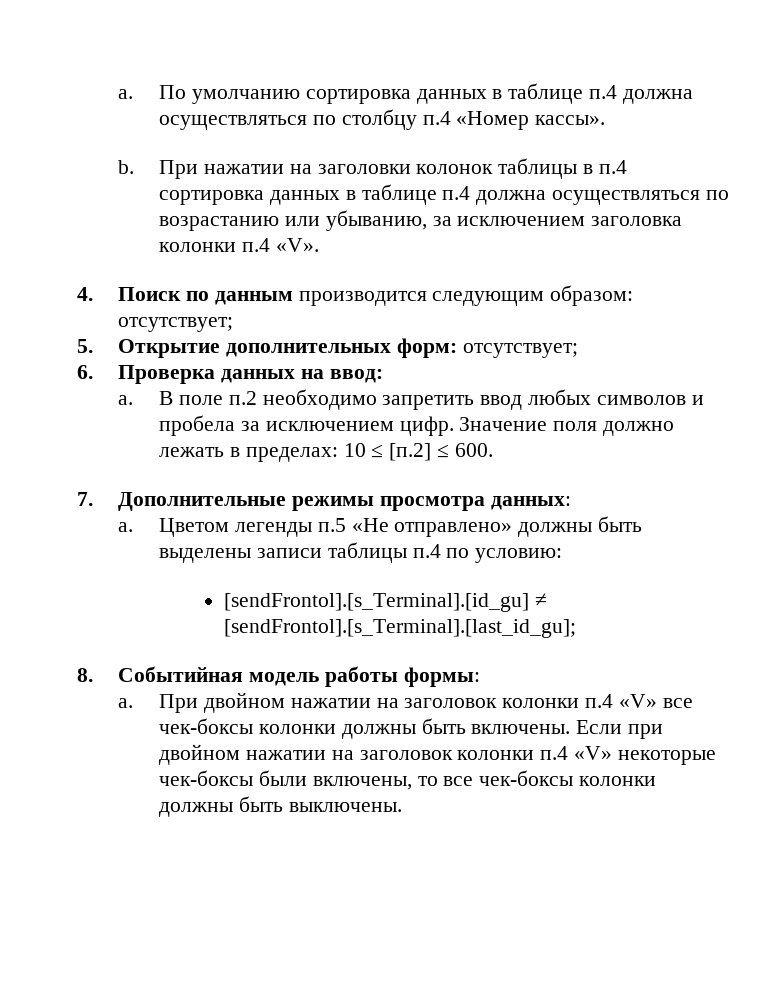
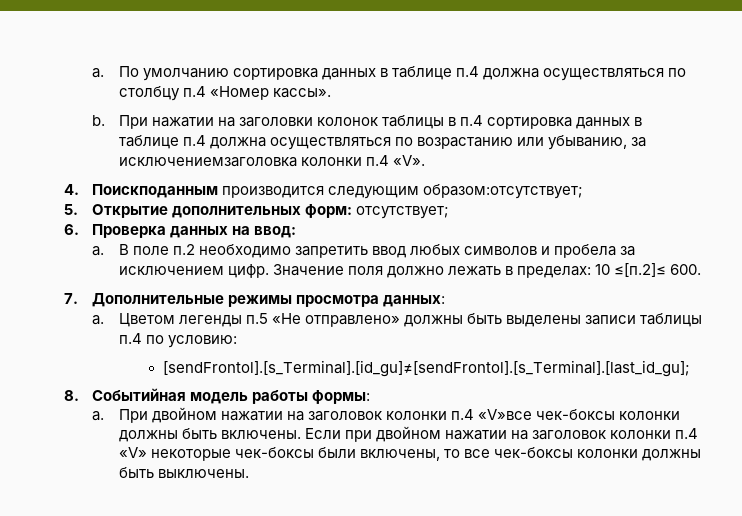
[457,216,683,226] исключением заголовка -> [118,157,297,167] исключениемзаголовка
[118,285,634,306] [118,317,234,332] Поиск по данным производится следующим образом: отсутствует; -> [91,184,583,199] Поискподанным производится следующим образом:отсутствует;
[371,443,450,461] ≤ [п.2] ≤ -> [614,263,667,277] ≤[п.2]≤
[223,593,547,612] [223,619,576,638] [sendFrontol].[s_Terminal].[id_gu] ≠ [sendFrontol].[s_Terminal].[last_id_gu]; -> [162,360,690,377] [sendFrontol].[s_Terminal].[id_gu]≠[sendFrontol].[s_Terminal].[last_id_gu];
[618,694,693,708] «V» все -> [478,409,533,420] «V»все

